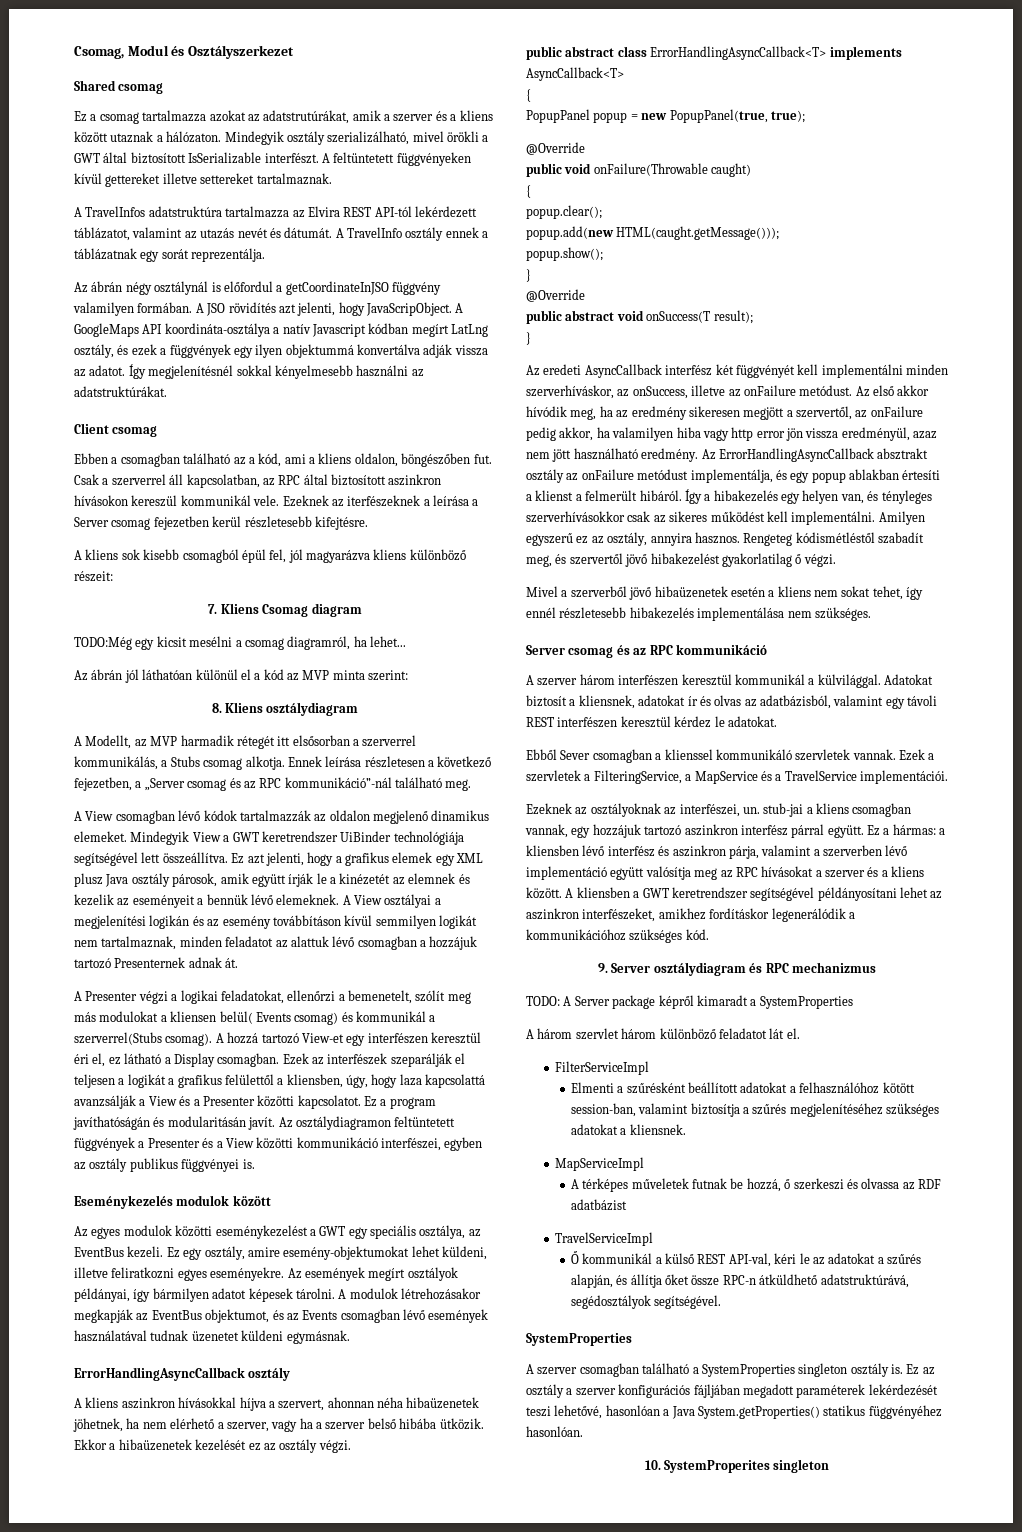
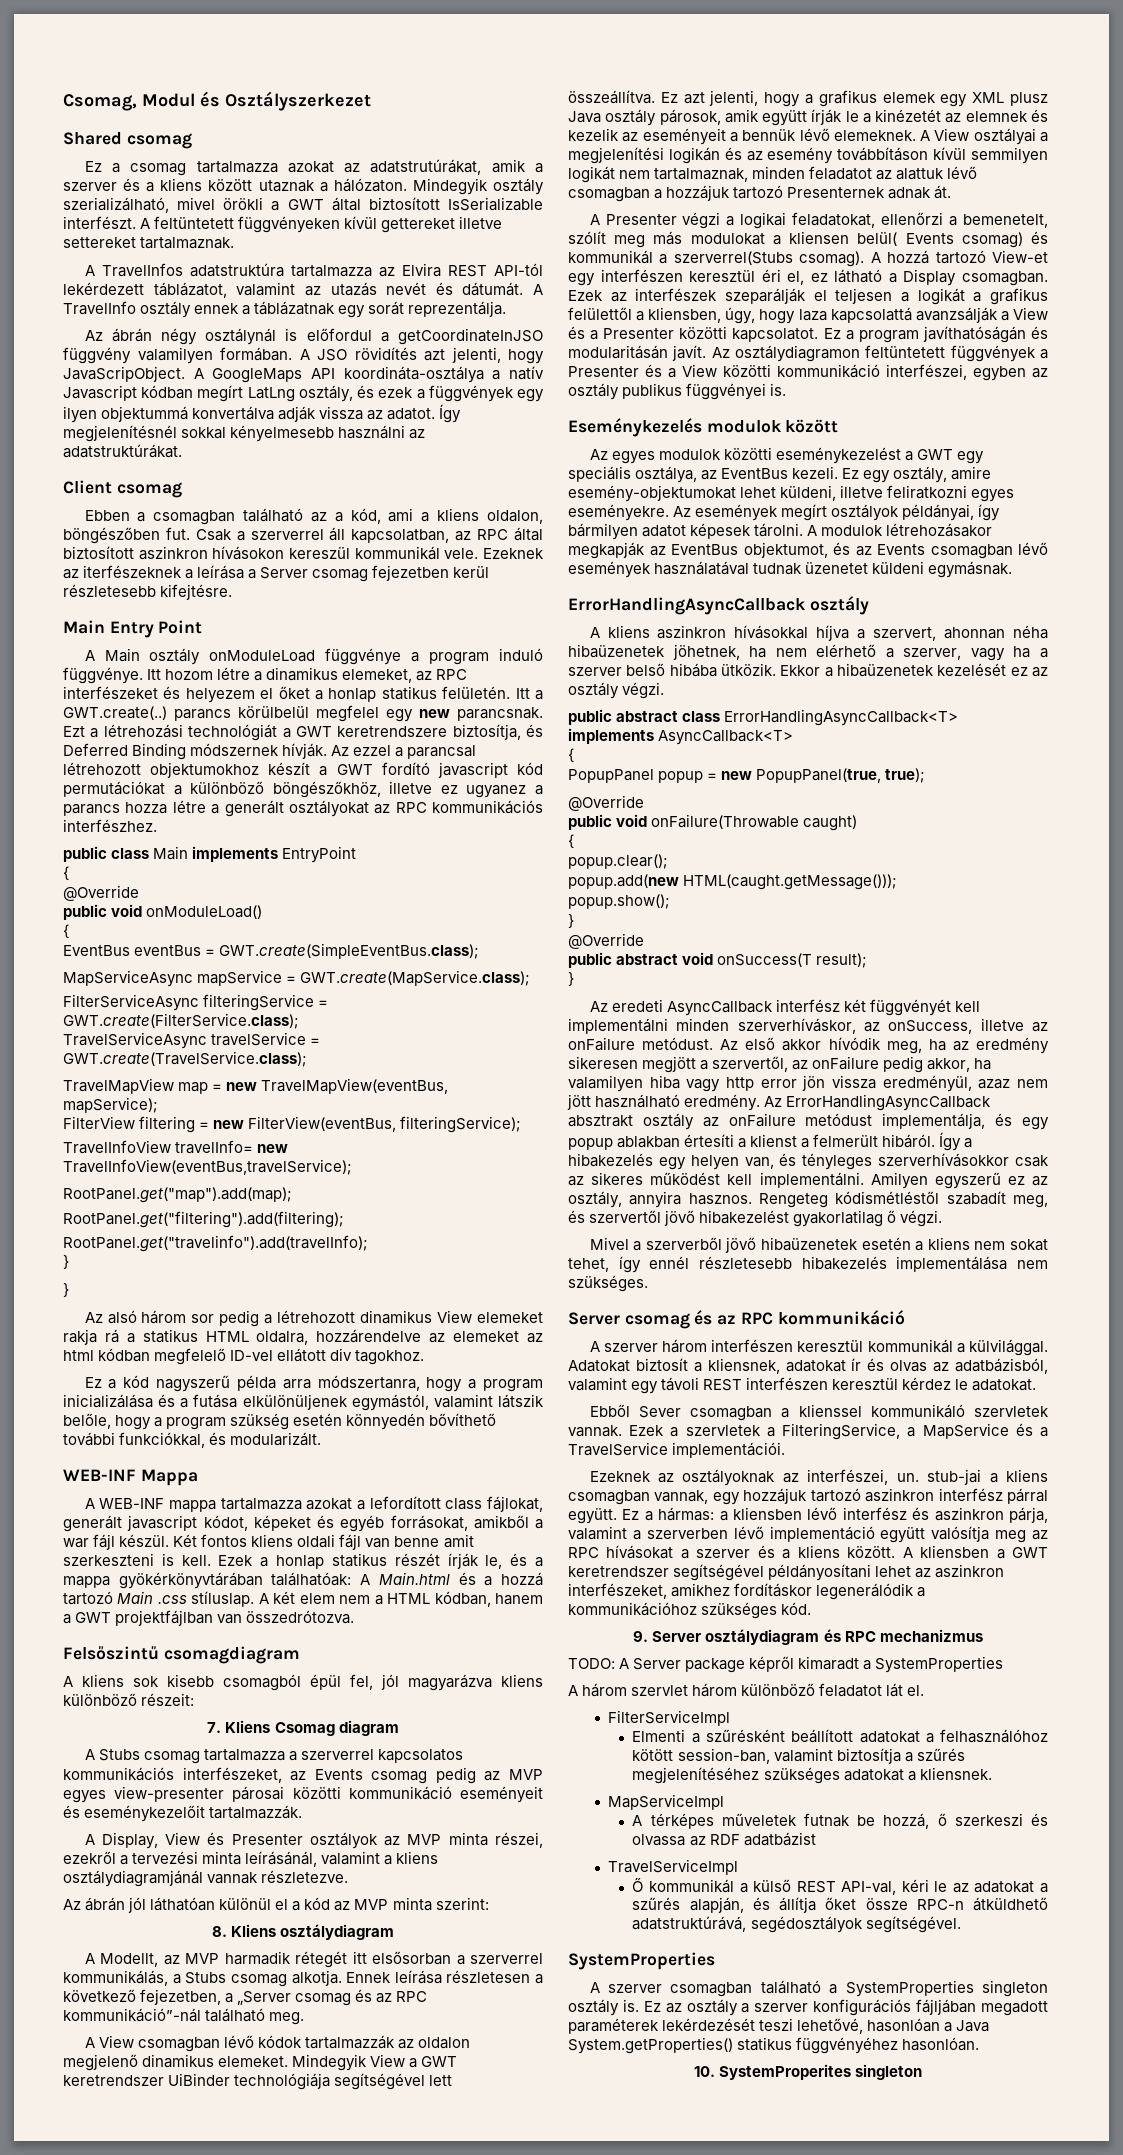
(368, 523) none -> [63,620,203,638] [84,648,543,665] [63,667,468,684] [63,686,543,703] [63,705,543,722] [63,724,543,741] [63,743,477,760] [63,762,544,778] [63,781,543,798] [63,800,543,817] [63,819,157,832] [63,846,357,863] [63,866,69,880] [63,885,139,901] [63,904,263,920] [63,924,69,938] [63,943,480,959] [63,970,531,987] [63,994,329,1011] [63,1013,299,1029] [63,1032,321,1049] [63,1051,307,1067] [63,1078,449,1094] [63,1097,158,1113] [63,1116,522,1133] [63,1140,289,1154] [63,1159,352,1175] [63,1187,292,1203] [63,1211,344,1228] [63,1235,368,1252] [63,1255,69,1269] [63,1283,69,1297] [84,1310,543,1327] [63,1329,544,1345] [63,1348,425,1365] [84,1375,543,1392] [63,1394,544,1411] [63,1413,497,1430] [63,1432,322,1448] [63,1469,198,1486] [84,1496,543,1512] [63,1515,543,1532] [63,1534,474,1550] [63,1553,543,1569] [63,1572,543,1589] [63,1591,543,1607] [63,1610,355,1626] [63,1646,300,1664] // Main Entry Point // A Main osztály onModuleLoad függvénye a program induló függvénye. Itt hozom létre a dinamikus elemeket, az RPC interfészeket és helyezem el őket a honlap statikus felületén. Itt a GWT.create(..) parancs körülbelül megfelel egy new parancsnak. Ezt a létrehozási technológiát a GWT keretrendszere biztosítja, és Deferred Binding módszernek hívják. Az ezzel a parancsal létrehozott objektumokhoz készít a GWT fordító javascript kód permutációkat a különböző böngészőkhöz, illetve ez ugyanez a parancs hozza létre a generált osztályokat az RPC kommunikációs interfészhez. // public class Main implements EntryPoint // { // @Override // public void onModuleLoad() // { // EventBus eventBus = GWT.create(SimpleEventBus.class); // MapServiceAsync mapService = GWT.create(MapService.class); // FilterServiceAsync filteringService = GWT.create(FilterService.class); // TravelServiceAsync travelService = GWT.create(TravelService.class); // TravelMapView map = new TravelMapView(eventBus, mapService); // FilterView filtering = new FilterView(eventBus, filteringService); // TravelInfoView travelInfo= new TravelInfoView(eventBus,travelService); // RootPanel.get("map").add(map); // RootPanel.get("filtering").add(filtering); // RootPanel.get("travelinfo").add(travelInfo); // } // } // Az alsó három sor pedig a létrehozott dinamikus View elemeket rakja rá a statikus HTML oldalra, hozzárendelve az elemeket az html kódban megfelelő ID-vel ellátott div tagokhoz. // Ez a kód nagyszerű példa arra módszertanra, hogy a program inicializálása és a futása elkülönüljenek egymástól, valamint látszik belőle, hogy a program szükség esetén könnyedén bővíthető további funkciókkal, és modularizált. // WEB-INF Mappa // A WEB-INF mappa tartalmazza azokat a lefordított class fájlokat, generált javascript kódot, képeket és egyéb forrásokat, amikből a war fájl készül. Két fontos kliens oldali fájl van benne amit szerkeszteni is kell. Ezek a honlap statikus részét írják le, és a mappa gyökérkönyvtárában találhatóak: A Main.html és a hozzá tartozó Main .css stíluslap. A két elem nem a HTML kódban, hanem a GWT projektfájlban van összedrótozva. // Felsőszintű csomagdiagram
[74,636,406,650] TODO:Még egy kicsit mesélni a csomag diagramról, ha lehet... -> [84,1749,463,1764] [63,1767,543,1784] [63,1786,543,1803] [63,1805,303,1822] [84,1832,543,1849] [63,1851,439,1867] [63,1870,349,1887] A Stubs csomag tartalmazza a szerverrel kapcsolatos kommunikációs interfészeket, az Events csomag pedig az MVP egyes view-presenter párosai közötti kommunikáció eseményeit és eseménykezelőit tartalmazzák. // A Display, View és Presenter osztályok az MVP minta részei, ezekről a tervezési minta leírásánál, valamint a kliens osztálydiagramjánál vannak részletezve.

